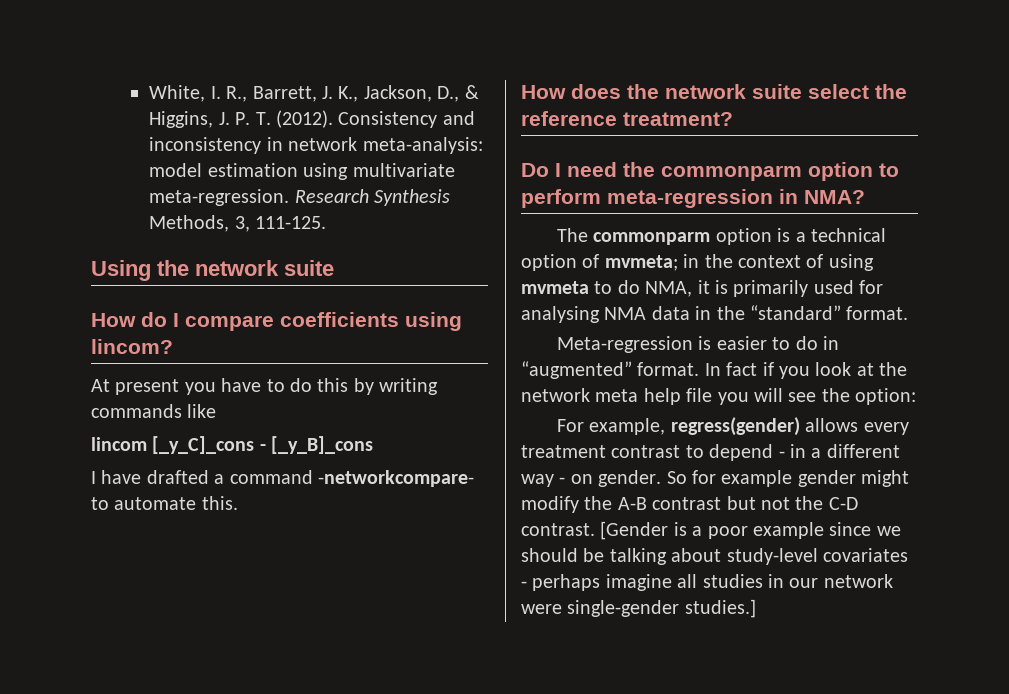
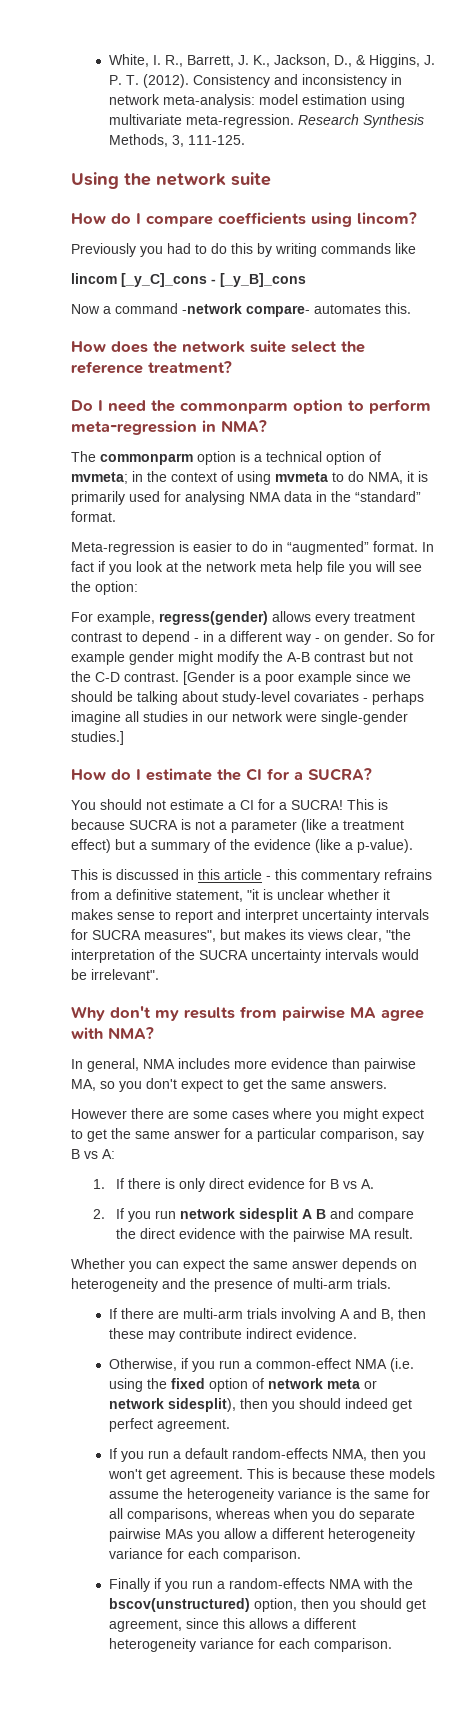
[91,378,262,395] At present you have -> [71,243,191,257] Previously you had
[91,470,474,487] [91,497,197,510] I have drafted a command -networkcompare- to automate -> [71,303,381,317] Now a command -network compare- automates
(756, 608) none -> [71,768,372,781] [71,799,388,810] [71,819,404,833] [71,839,413,853] [71,869,432,883] [71,889,390,902] [71,909,429,923] [71,929,411,942] [71,949,419,963] [71,969,159,980] [71,1006,424,1021] [71,1027,154,1039] [71,1058,416,1072] [71,1078,387,1092] [71,1108,424,1122] [71,1128,424,1142] [71,1149,115,1159] [93,1178,374,1192] [93,1208,414,1222] [115,1228,413,1242] [71,1258,417,1272] [71,1278,391,1292] [108,1308,426,1322] [108,1328,357,1342] [108,1358,414,1372] [108,1378,377,1392] [108,1398,412,1412] [108,1418,230,1432] [108,1448,426,1462] [107,1468,435,1482] [108,1488,430,1502] [108,1508,415,1522] [108,1528,415,1542] [108,1548,301,1562] [108,1578,413,1592] [108,1598,426,1612] [108,1618,356,1632] [108,1638,392,1652] // How do I estimate the CI for a SUCRA? // You should not estimate a CI for a SUCRA! This is because SUCRA is not a parameter (like a treatment effect) but a summary of the evidence (like a p-value). // This is discussed in this article - this commentary refrains from a definitive statement, "it is unclear whether it makes sense to report and interpret uncertainty intervals for SUCRA measures", but makes its views clear, "the interpretation of the SUCRA uncertainty intervals would be irrelevant". // Why don't my results from pairwise MA agree with NMA? // In general, NMA includes more evidence than pairwise MA, so you don't expect to get the same answers. // However there are some cases where you might expect to get the same answer for a particular comparison, say B vs A: // 1. If there is only direct evidence for B vs A. // 2. If you run network sidesplit A B and compare the direct evidence with the pairwise MA result. // Whether you can expect the same answer depends on heterogeneity and the presence of multi-arm trials. // If there are multi-arm trials involving A and B, then these may contribute indirect evidence. // Otherwise, if you run a common-effect NMA (i.e. using the fixed option of network meta or network sidesplit), then you should indeed get perfect agreement. // If you run a default random-effects NMA, then you won't get agreement. This is because these models assume the heterogeneity variance is the same for all comparisons, whereas when you do separate pairwise MAs you allow a different heterogeneity variance for each comparison. // Finally if you run a random-effects NMA with the bscov(unstructured) option, then you should get agreement, since this allows a different heterogeneity variance for each comparison.

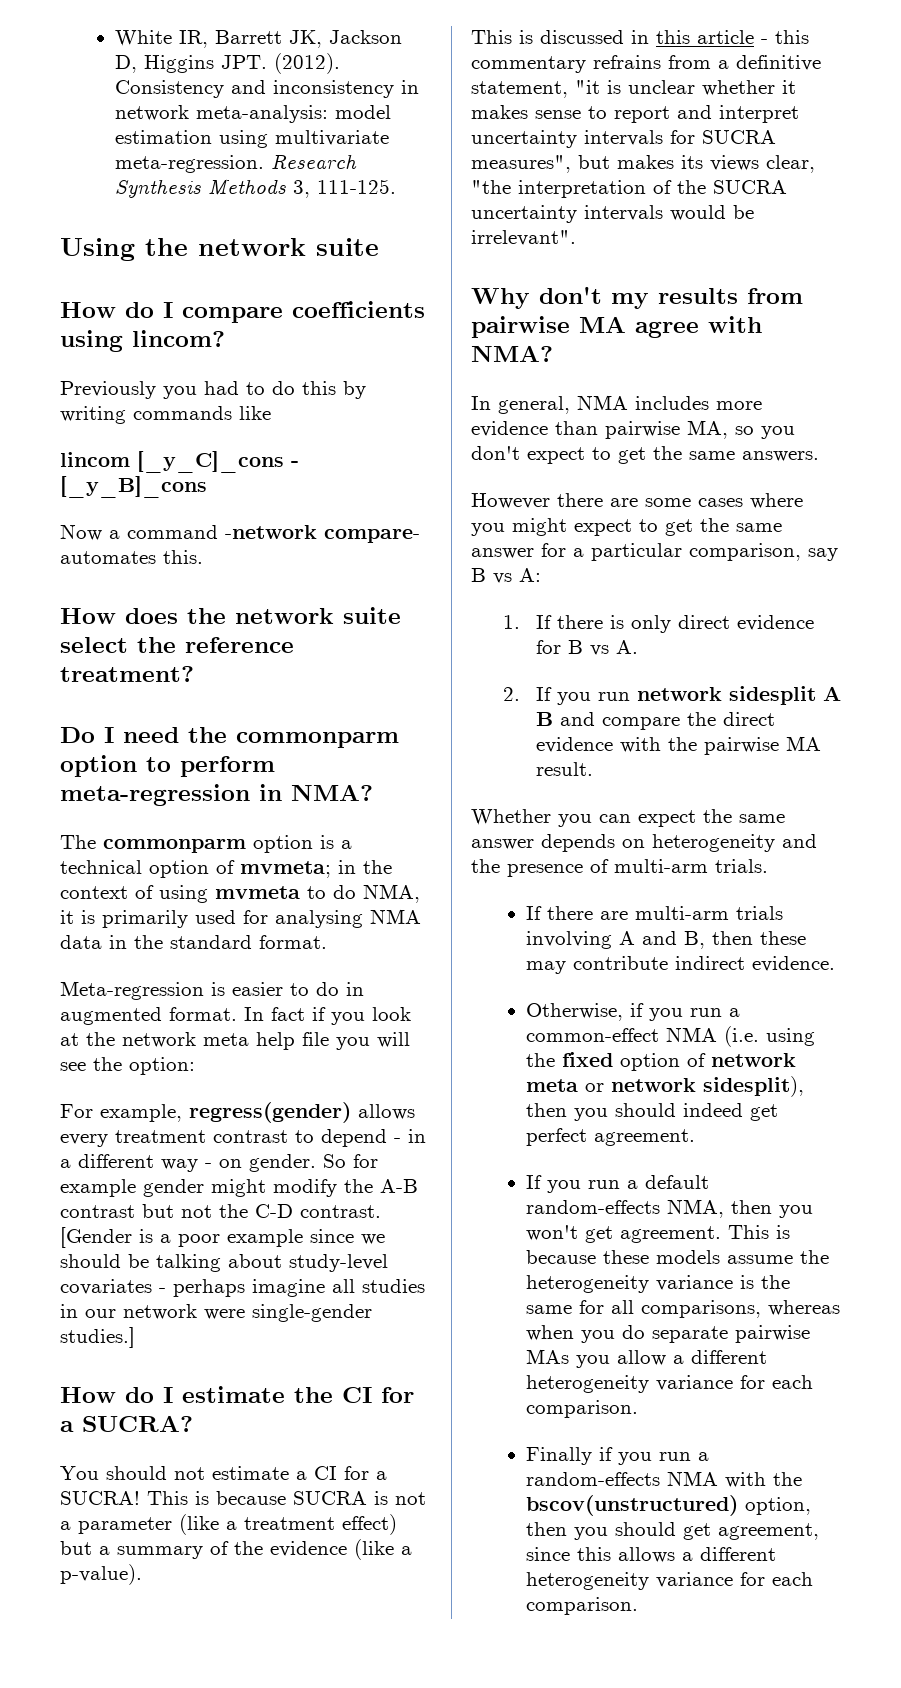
[108,54,435,68] [108,75,139,85] White, I. R., Barrett, J. K., Jackson, D., & Higgins, J. P. T. -> [115,30,403,48] [115,55,268,73] White IR, Barrett JK, Jackson D, Higgins JPT.
[108,134,168,147] Methods, -> [208,179,287,195] Methods
[355,491,421,502] “standard” -> [170,935,252,949] standard
[287,541,369,555] “augmented” -> [60,1007,162,1025] augmented

